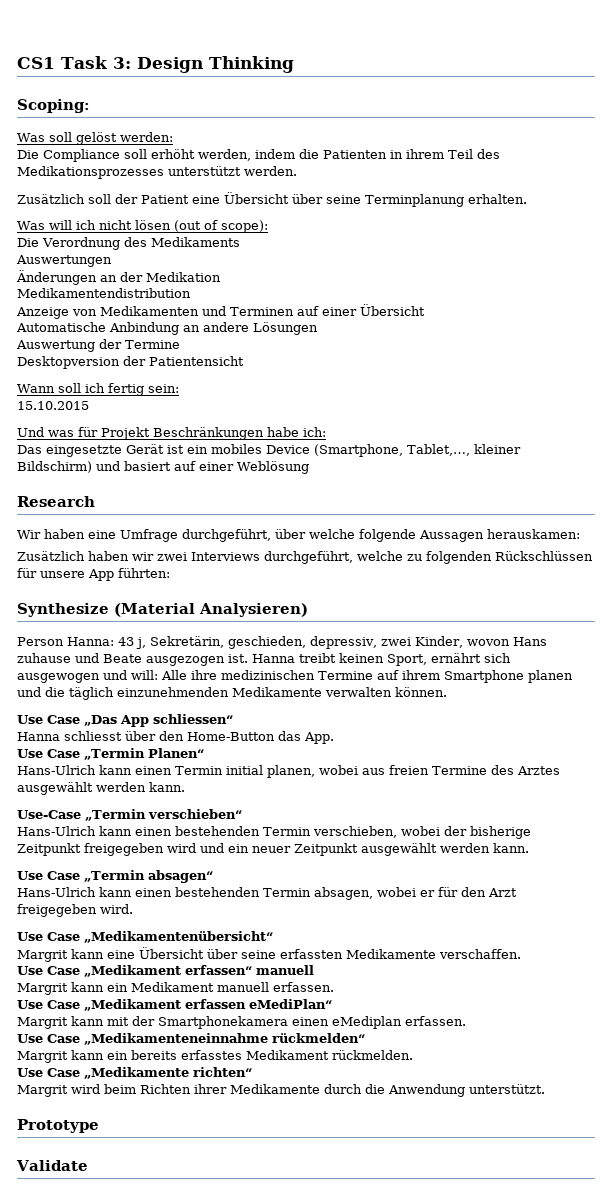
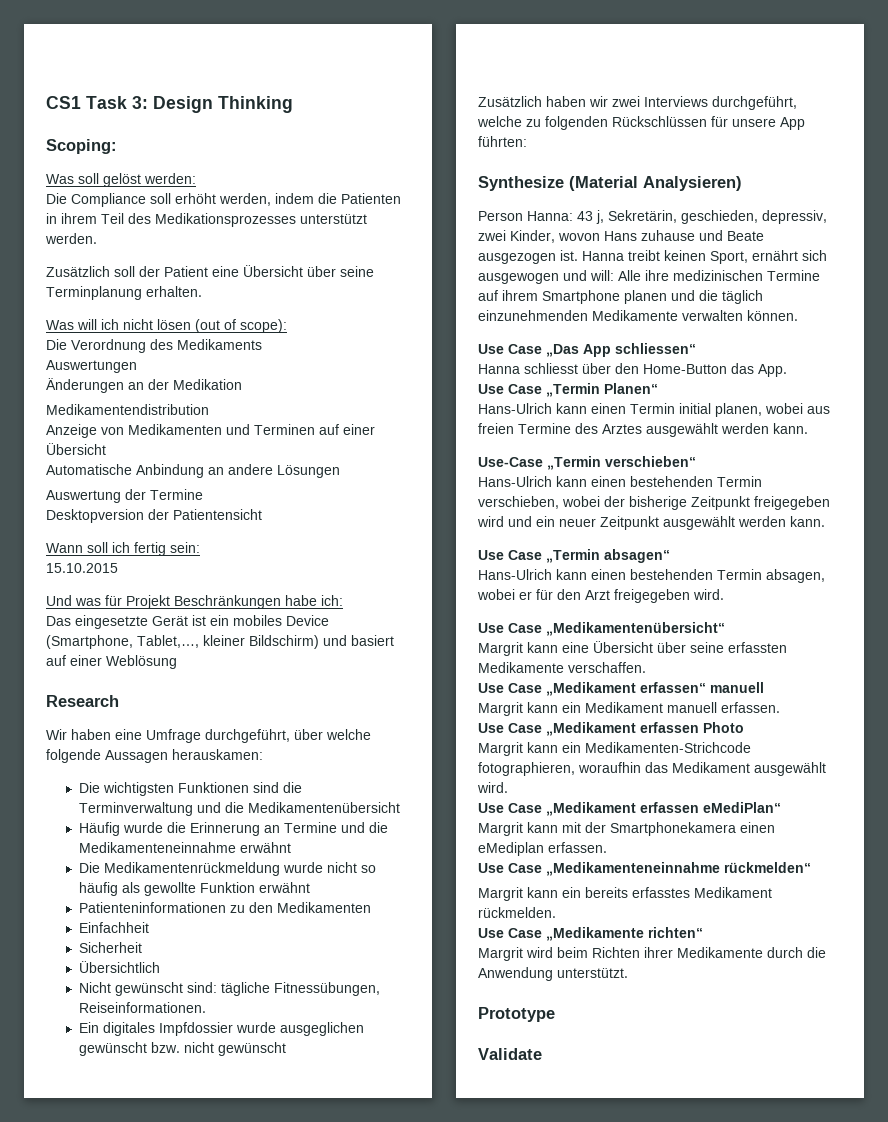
(580, 534) none -> [78,782,302,796] [78,802,400,816] [78,822,388,836] [78,842,291,853] [78,862,376,876] [78,882,310,896] [78,902,371,913] [78,922,149,933] [78,942,142,953] [78,961,160,973] [78,982,380,996] [78,1002,206,1013] [78,1022,364,1036] [78,1042,286,1056] // Die wichtigsten Funktionen sind die Terminverwaltung und die Medikamentenübersicht // Häufig wurde die Erinnerung an Termine und die Medikamenteneinnahme erwähnt // Die Medikamentenrückmeldung wurde nicht so häufig als gewollte Funktion erwähnt // Patienteninformationen zu den Medikamenten // Einfachheit // Sicherheit // Übersichtlich // Nicht gewünscht sind: tägliche Fitnessübungen, Reiseinformationen. // Ein digitales Impfdossier wurde ausgeglichen gewünscht bzw. nicht gewünscht
(334, 987) none -> [478,722,744,736] [478,742,751,756] [478,762,826,776] [477,782,508,793] // Use Case „Medikament erfassen Photo // Margrit kann ein Medikamenten-Strichcode fotographieren, woraufhin das Medikament ausgewählt wird.

